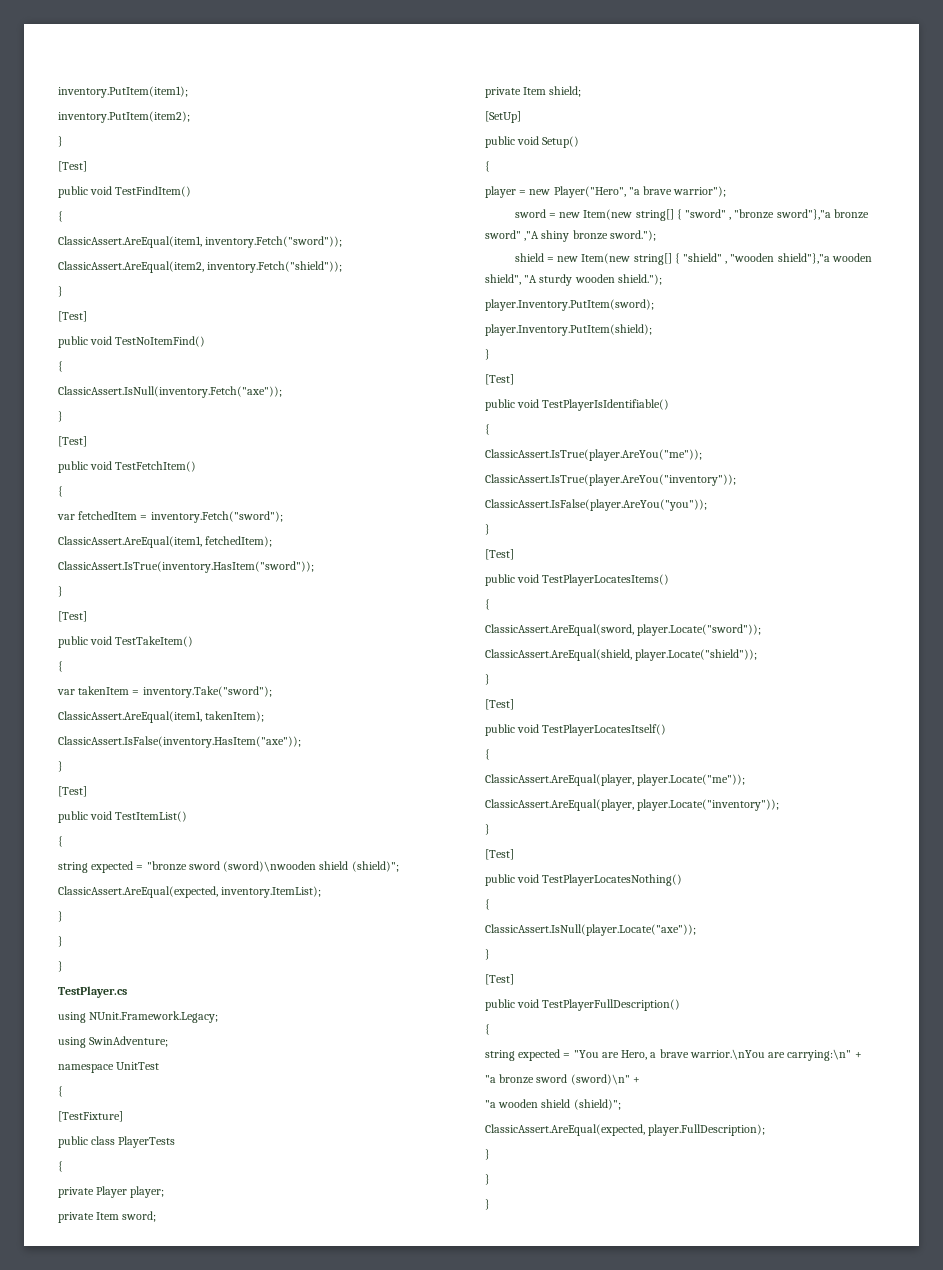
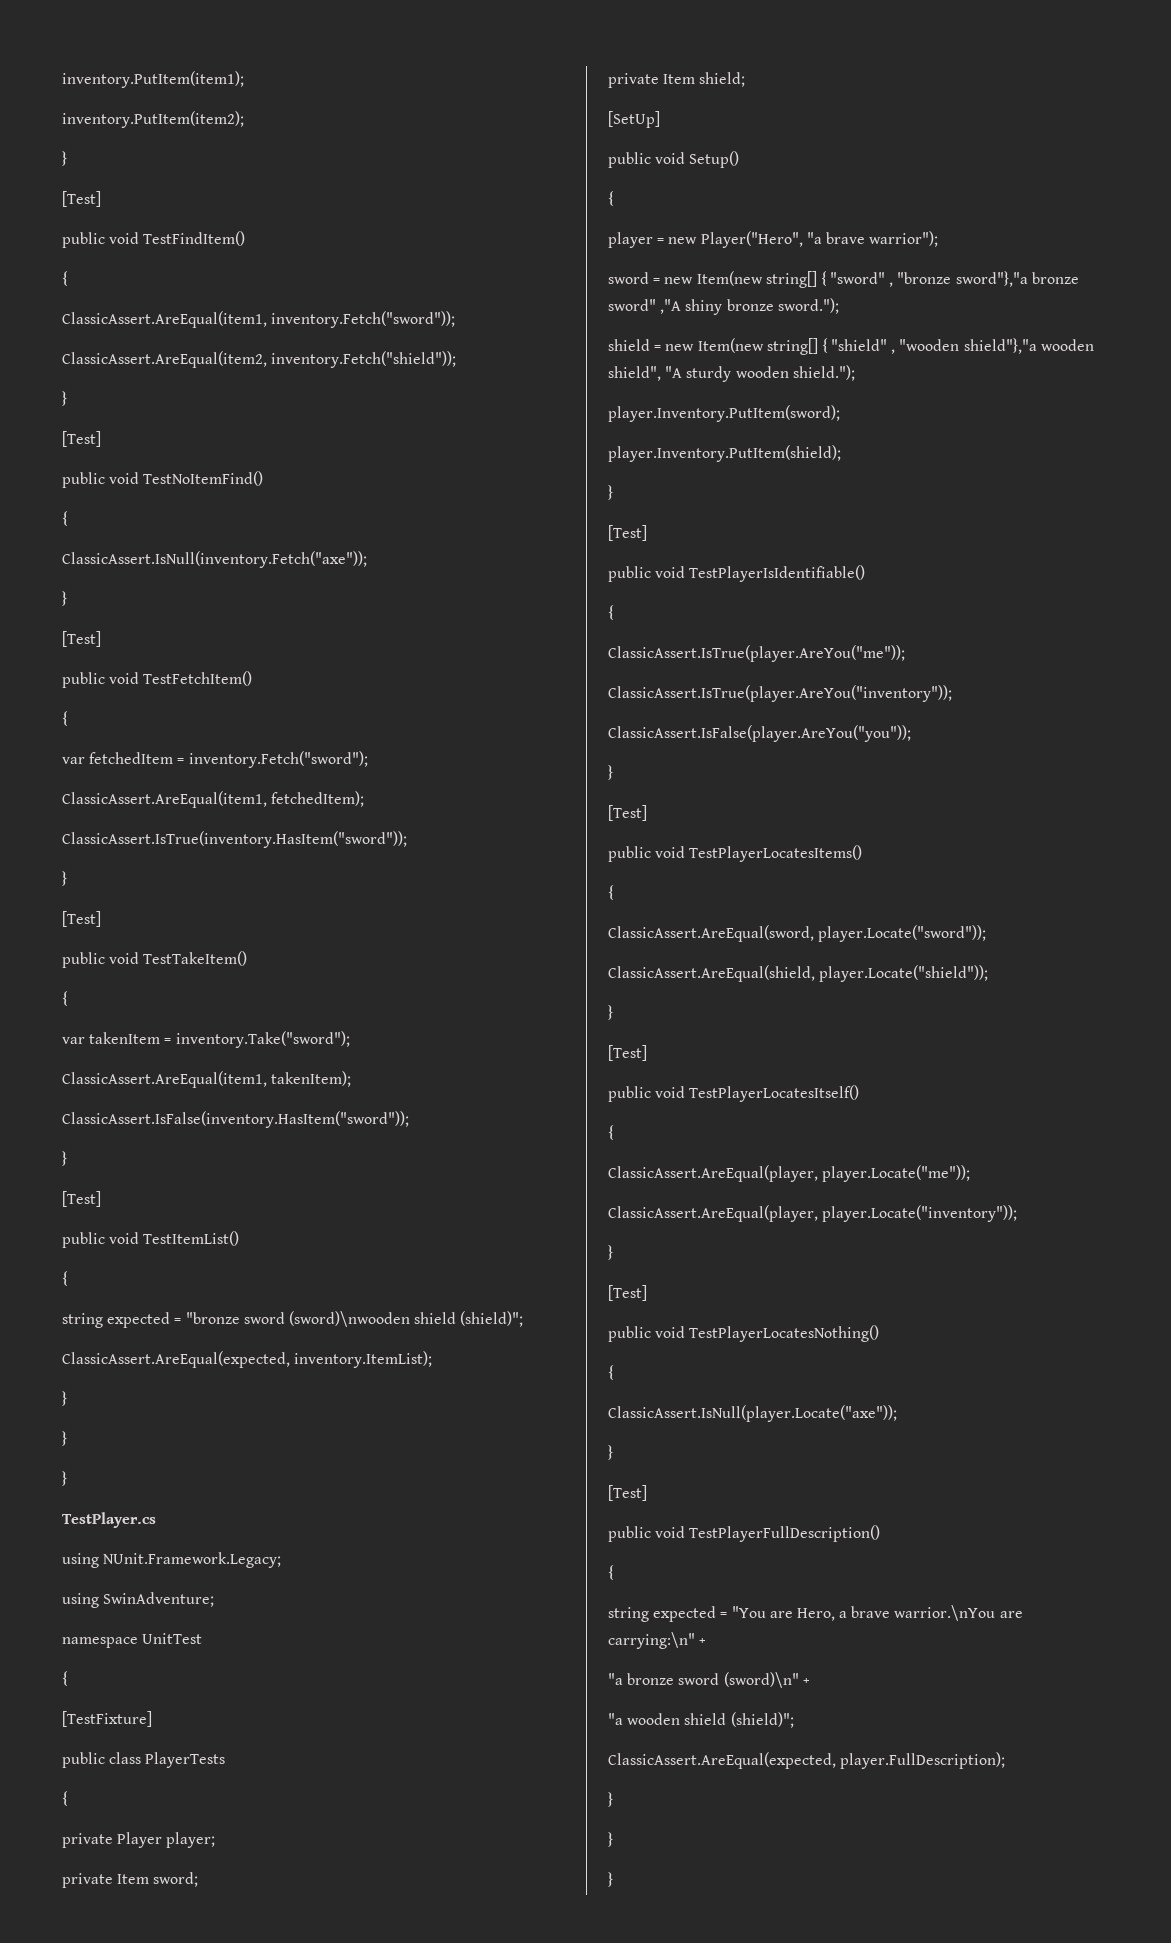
[58,736,301,748] ClassicAssert.IsFalse(inventory.HasItem("axe")); -> [62,1111,409,1128] ClassicAssert.IsFalse(inventory.HasItem("sword"));

